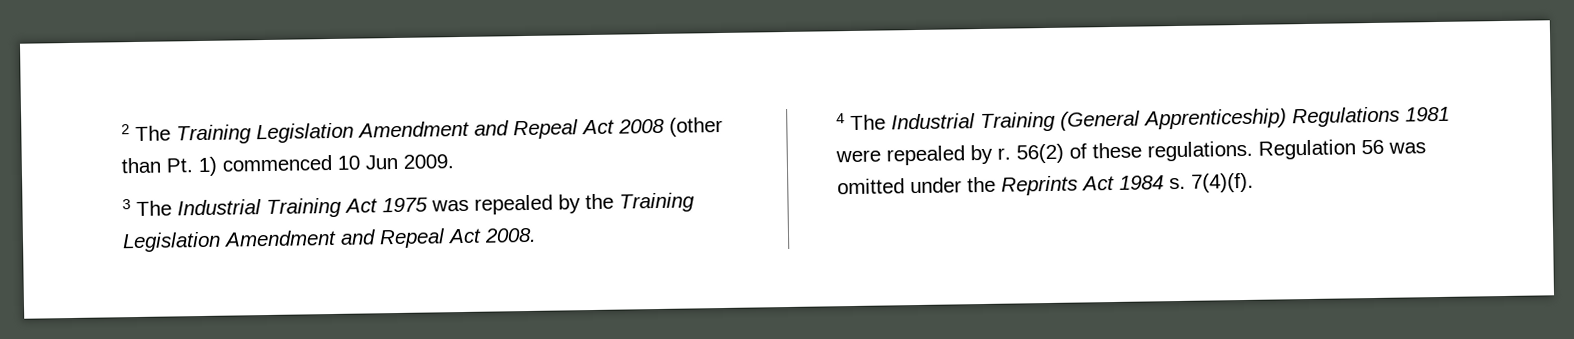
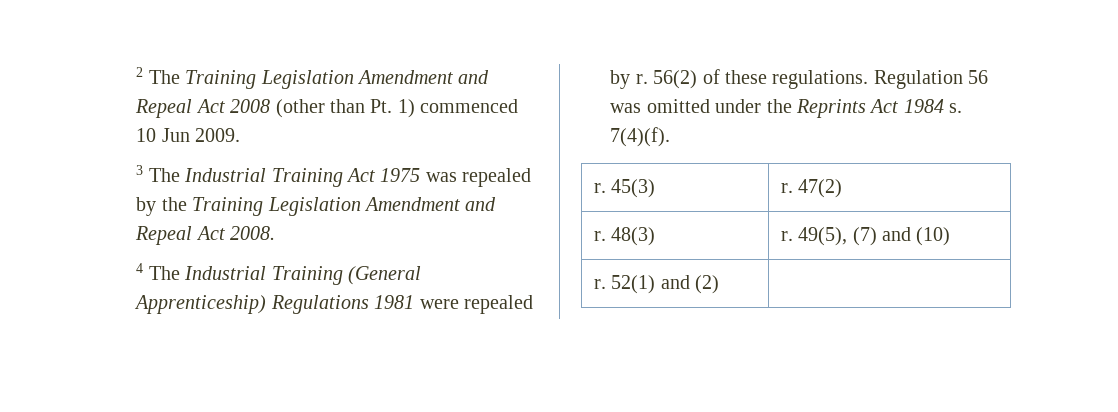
(1254, 182) none -> [593,179,656,198] [780,179,843,198] [593,227,656,246] [780,227,951,246] [593,275,719,294] // r. 45(3) | r. 47(2) // r. 48(3) | r. 49(5), (7) and (10) // r. 52(1) and (2) |

